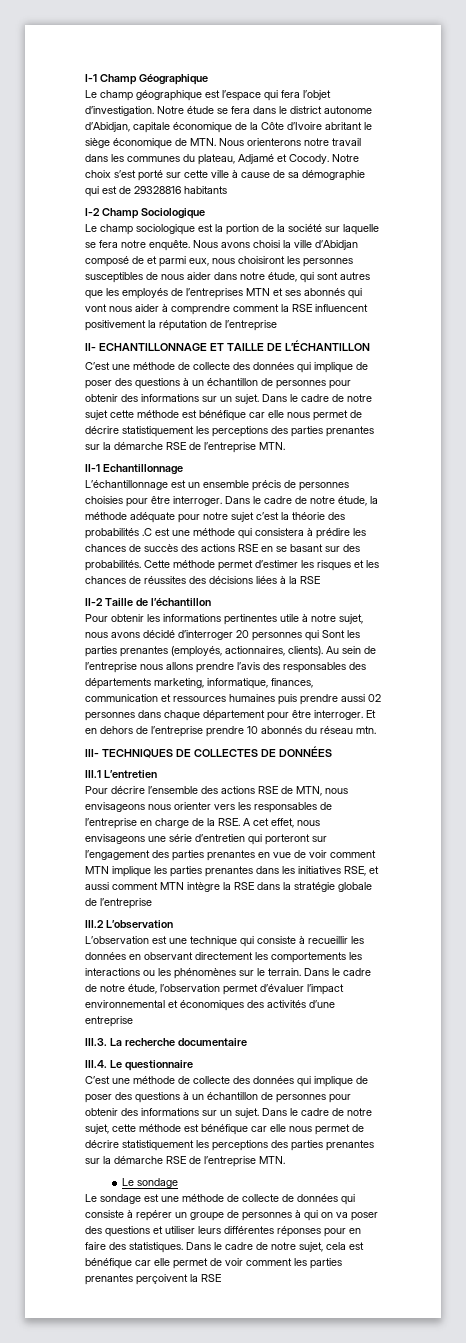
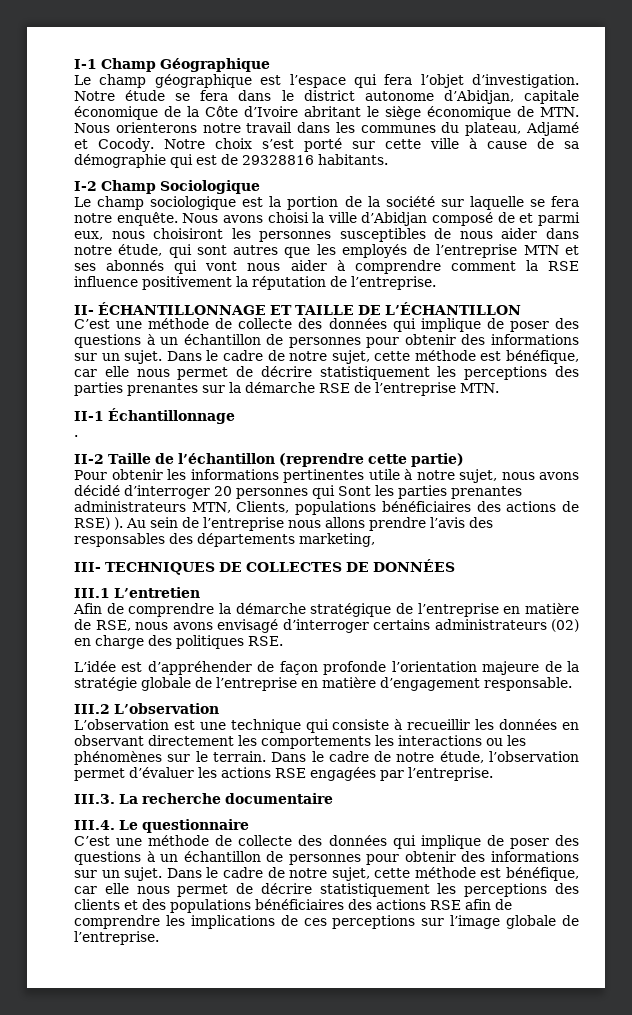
[184,186,227,194] habitants -> [318,154,388,165] habitants.
[186,288,243,299] l’entreprises -> [436,244,518,258] l’entreprise
[315,304,368,312] influencent -> [74,276,138,287] influence
[225,320,277,331] l’entreprise -> [351,276,436,290] l’entreprise.
[99,343,207,351] ECHANTILLONNAGE -> [98,302,266,315] ÉCHANTILLONNAGE
[85,410,246,421] sujet cette méthode est bénéfique -> [331,350,579,364] sujet, cette méthode est bénéfique,
[103,464,183,475] [85,480,349,491] [85,496,378,507] [85,512,345,523] [85,528,366,539] [85,544,360,552] [85,560,379,571] [85,576,320,584] Echantillonnage // L’échantillonnage est un ensemble précis de personnes choisies pour être interroger. Dans le cadre de notre étude, la méthode adéquate pour notre sujet c’est la théorie des probabilités .C est une méthode qui consistera à prédire les chances de succès des actions RSE en se basant sur des probabilités. Cette méthode permet d’estimer les risques et les chances de réussites des décisions liées à la RSE -> [108,408,235,424] [74,435,78,437] Échantillonnage // .
(211, 602) none -> [278,453,464,467] (reprendre cette partie)
[171,646,323,657] (employés, actionnaires, clients). -> [74,501,579,515] [74,517,123,530] administrateurs MTN, Clients, populations bénéficiaires des actions de RSE) ).
[207,678,313,689] [85,694,381,705] [85,710,376,721] [85,726,376,737] informatique, finances, communication et ressources humaines puis prendre aussi 02 personnes dans chaque département pour être interroger. Et en dehors de l’entreprise prendre 10 abonnés du réseau mtn. -> (375, 540) none
[85,786,348,796] [85,802,332,813] [85,818,320,829] [85,834,327,845] [85,850,376,861] [85,866,379,877] [85,882,280,892] Pour décrire l’ensemble des actions RSE de MTN, nous envisageons nous orienter vers les responsables de l’entreprise en charge de la RSE. A cet effet, nous envisageons une série d’entretien qui porteront sur l’engagement des parties prenantes en vue de voir comment MTN implique les parties prenantes dans les initiatives RSE, et aussi comment MTN intègre la RSE dans -> [73,603,579,617] [74,619,579,633] [74,635,283,649] [74,661,562,675] Afin de comprendre la démarche stratégique de l’entreprise en matière de RSE, nous avons envisagé d’interroger certains administrateurs (02) en charge des politiques RSE. // L’idée est d’appréhender de façon profonde l’orientation majeure de
(152, 903) none -> [301,677,572,691] en matière d’engagement responsable.
[307,984,344,995] [85,1000,335,1011] [85,1016,133,1027] l’impact environnemental et économiques des activités d’une entreprise -> [198,767,493,781] les actions RSE engagées par l’entreprise.
[201,1124,248,1135] bénéfique -> [505,867,579,881] bénéfique,
[291,1140,374,1151] [85,1156,285,1167] [121,1178,178,1188] [85,1194,355,1205] [85,1210,378,1221] [85,1226,361,1237] [85,1242,364,1253] [85,1258,342,1269] [85,1274,221,1285] parties prenantes sur la démarche RSE de l’entreprise MTN. // Le sondage // Le sondage est une méthode de collecte de données qui consiste à repérer un groupe de personnes à qui on va poser des questions et utiliser leurs différentes réponses pour en faire des statistiques. Dans le cadre de notre sujet, cela est bénéfique car elle permet de voir comment les parties prenantes perçoivent la RSE -> [74,899,512,913] [74,915,580,929] [74,931,159,945] clients et des populations bénéficiaires des actions RSE afin de comprendre les implications de ces perceptions sur l’image globale de l’entreprise.

